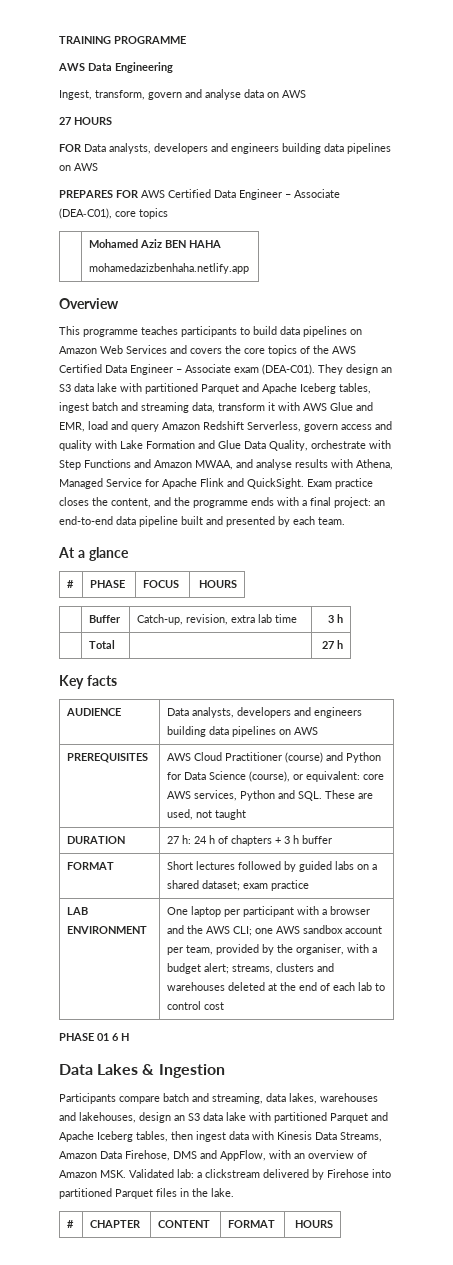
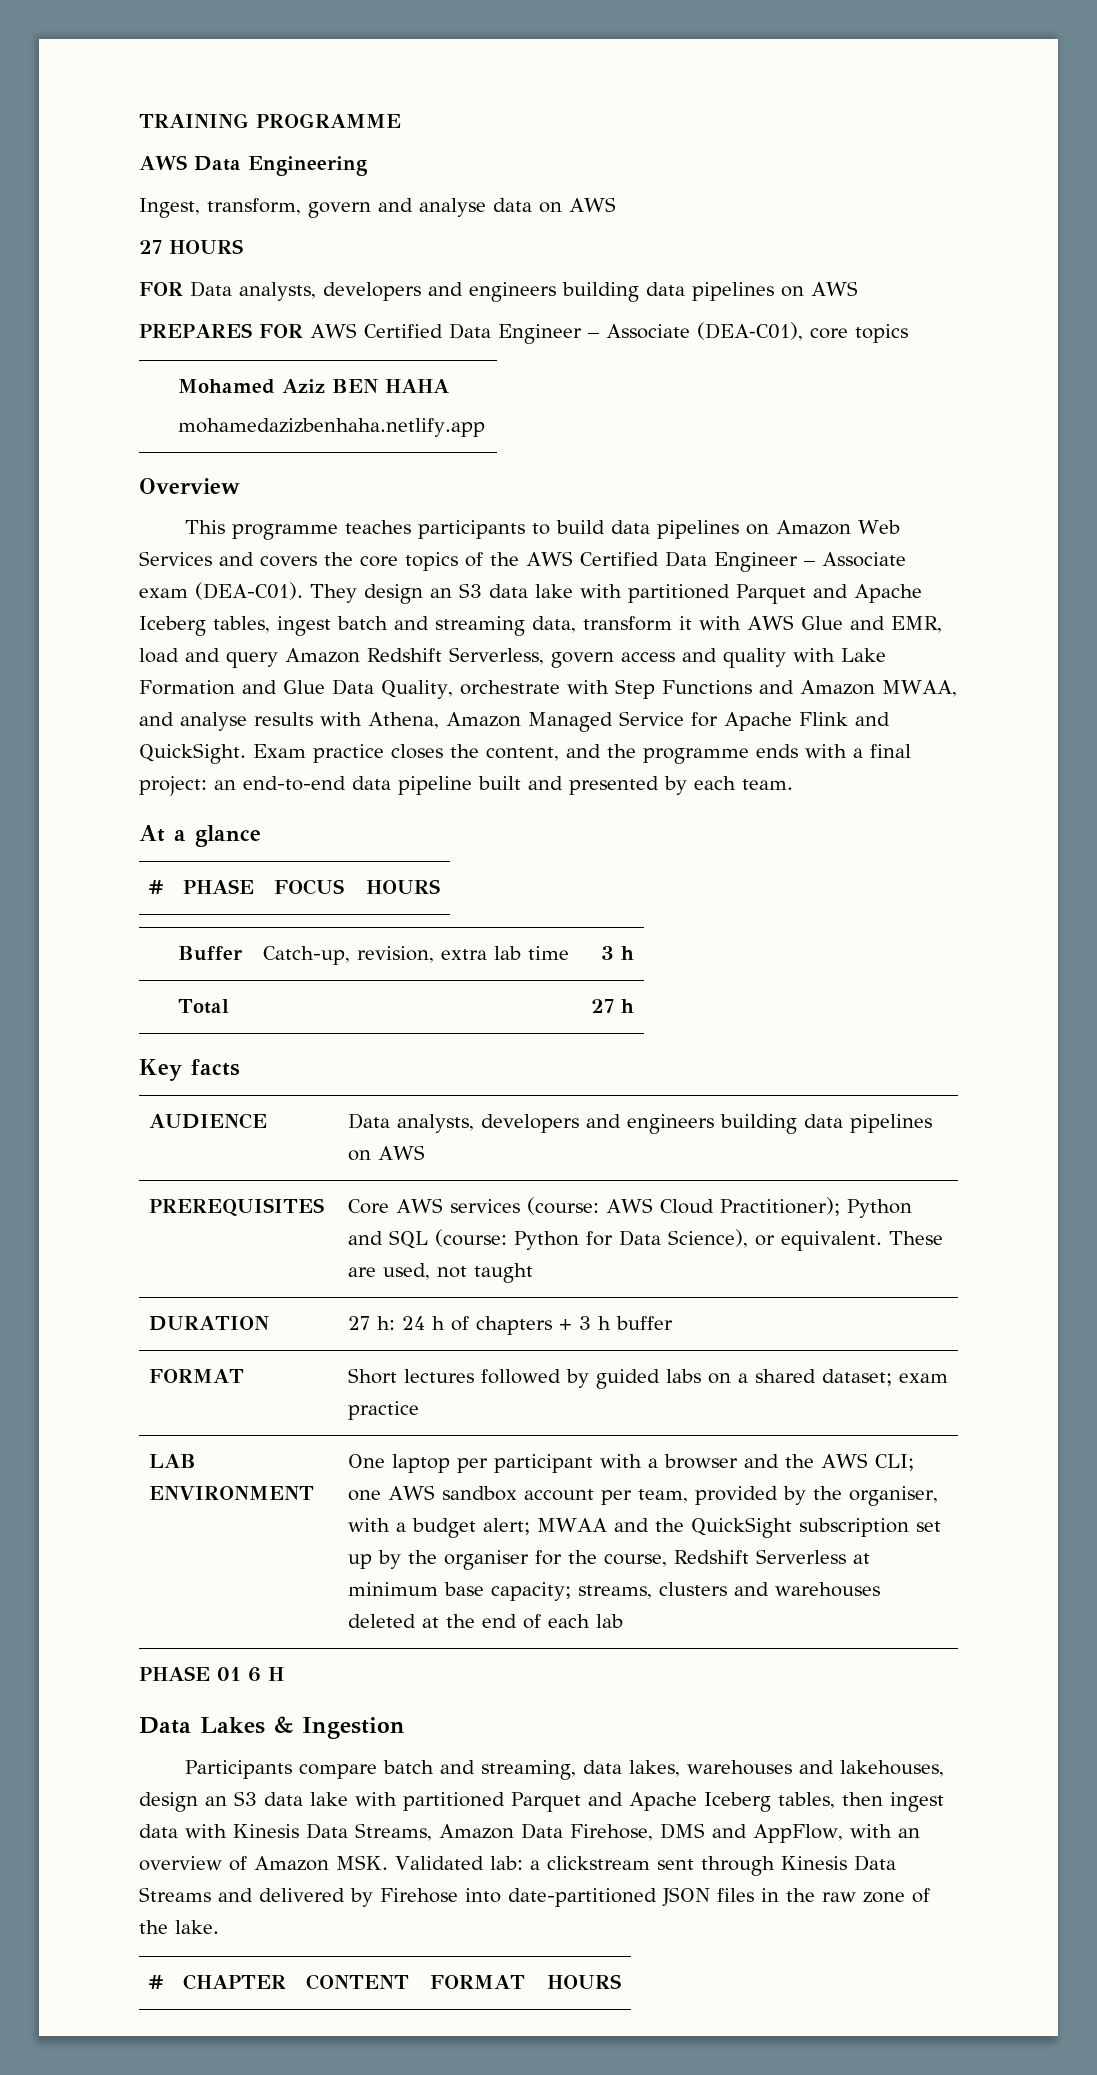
(393, 464) none -> [446,712,521,727] Amazon
[167,752,382,763] [167,771,385,782] [167,790,323,801] AWS Cloud Practitioner (course) and Python for Data Science (course), or equivalent: core AWS services, Python and SQL. -> [347,1197,912,1218] [347,1229,882,1251] Core AWS services (course: AWS Cloud Practitioner); Python and SQL (course: Python for Data Science), or equivalent.
(230, 968) none -> [536,1517,941,1538] [347,1549,870,1570] [347,1582,571,1601] MWAA and the QuickSight subscription set up by the organiser for the course, Redshift Serverless at minimum base capacity;
[375,983,386,991] [167,1001,225,1010] to control cost -> (623, 1621) none
(260, 1173) none -> [656,1855,896,1876] [139,1887,253,1902] sent through Kinesis Data Streams and
[59,1188,153,1199] partitioned Parquet -> [508,1887,710,1907] date-partitioned JSON
(208, 1192) none -> [822,1888,930,1903] [139,1920,168,1934] raw zone of the

